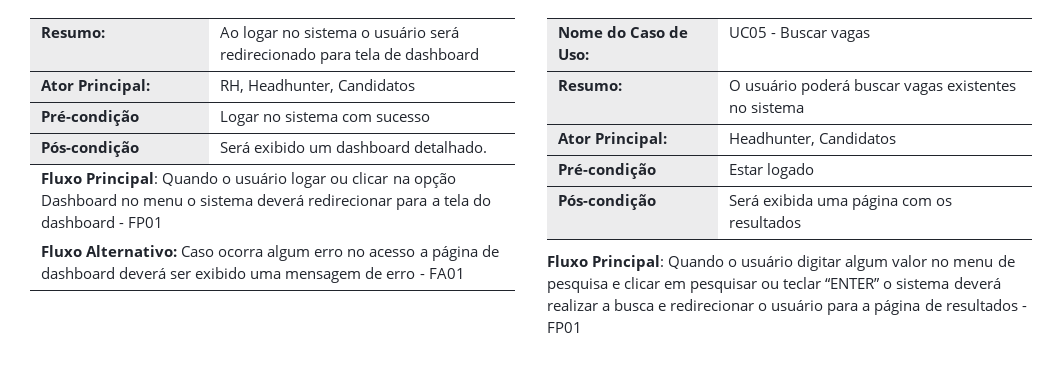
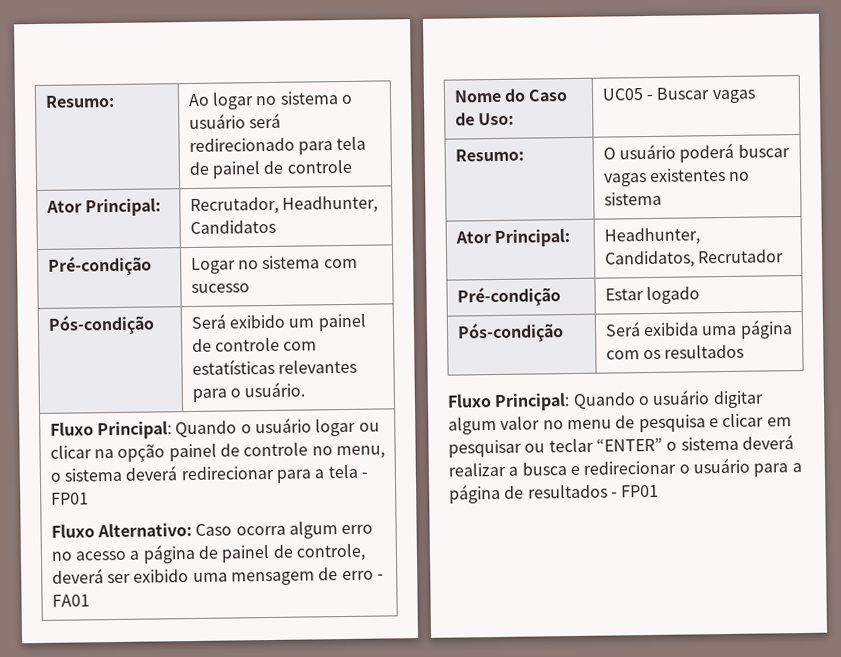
[405,48,480,60] [41,79,151,95] [220,80,245,93] dashboard // Ator Principal: | RH, -> [212,159,352,179] [45,198,162,217] [189,196,279,216] painel de controle // Ator Principal: | Recrutador,
[336,141,488,153] dashboard detalhado. -> [317,313,367,332] [191,337,318,353] [191,358,358,376] [191,381,306,402] painel de controle com estatísticas relevantes para o usuário.
[41,194,184,206] Dashboard no menu -> [168,442,385,462] painel de controle no menu,
[472,194,491,206] [41,216,116,228] do dashboard -> (358, 471) none
[41,267,116,279] dashboard -> [221,543,366,563] painel de controle,
[819,132,897,144] Candidatos -> [604,249,785,269] Candidatos, Recrutador

